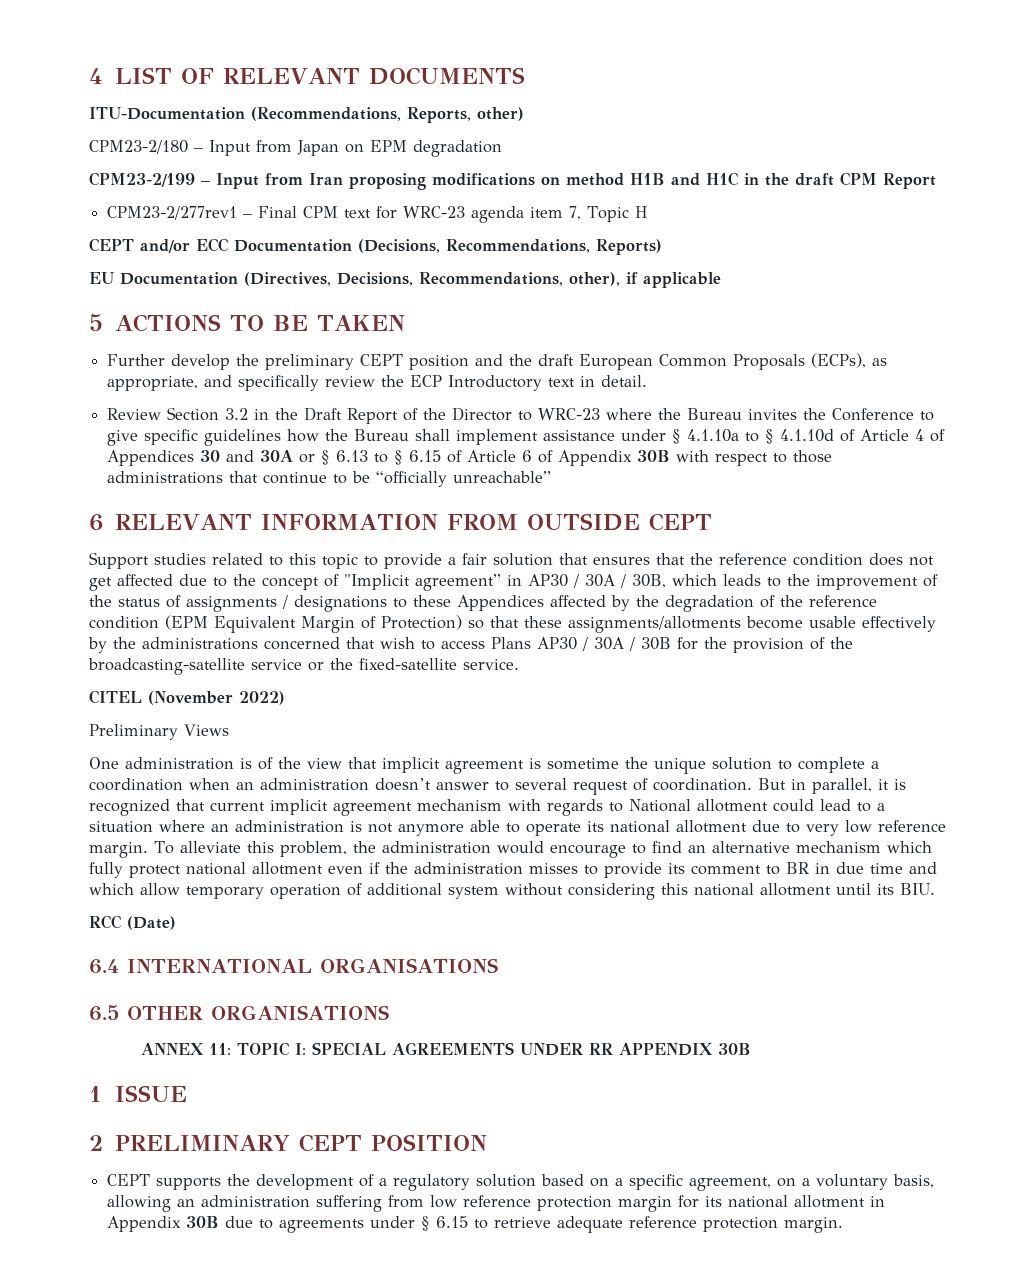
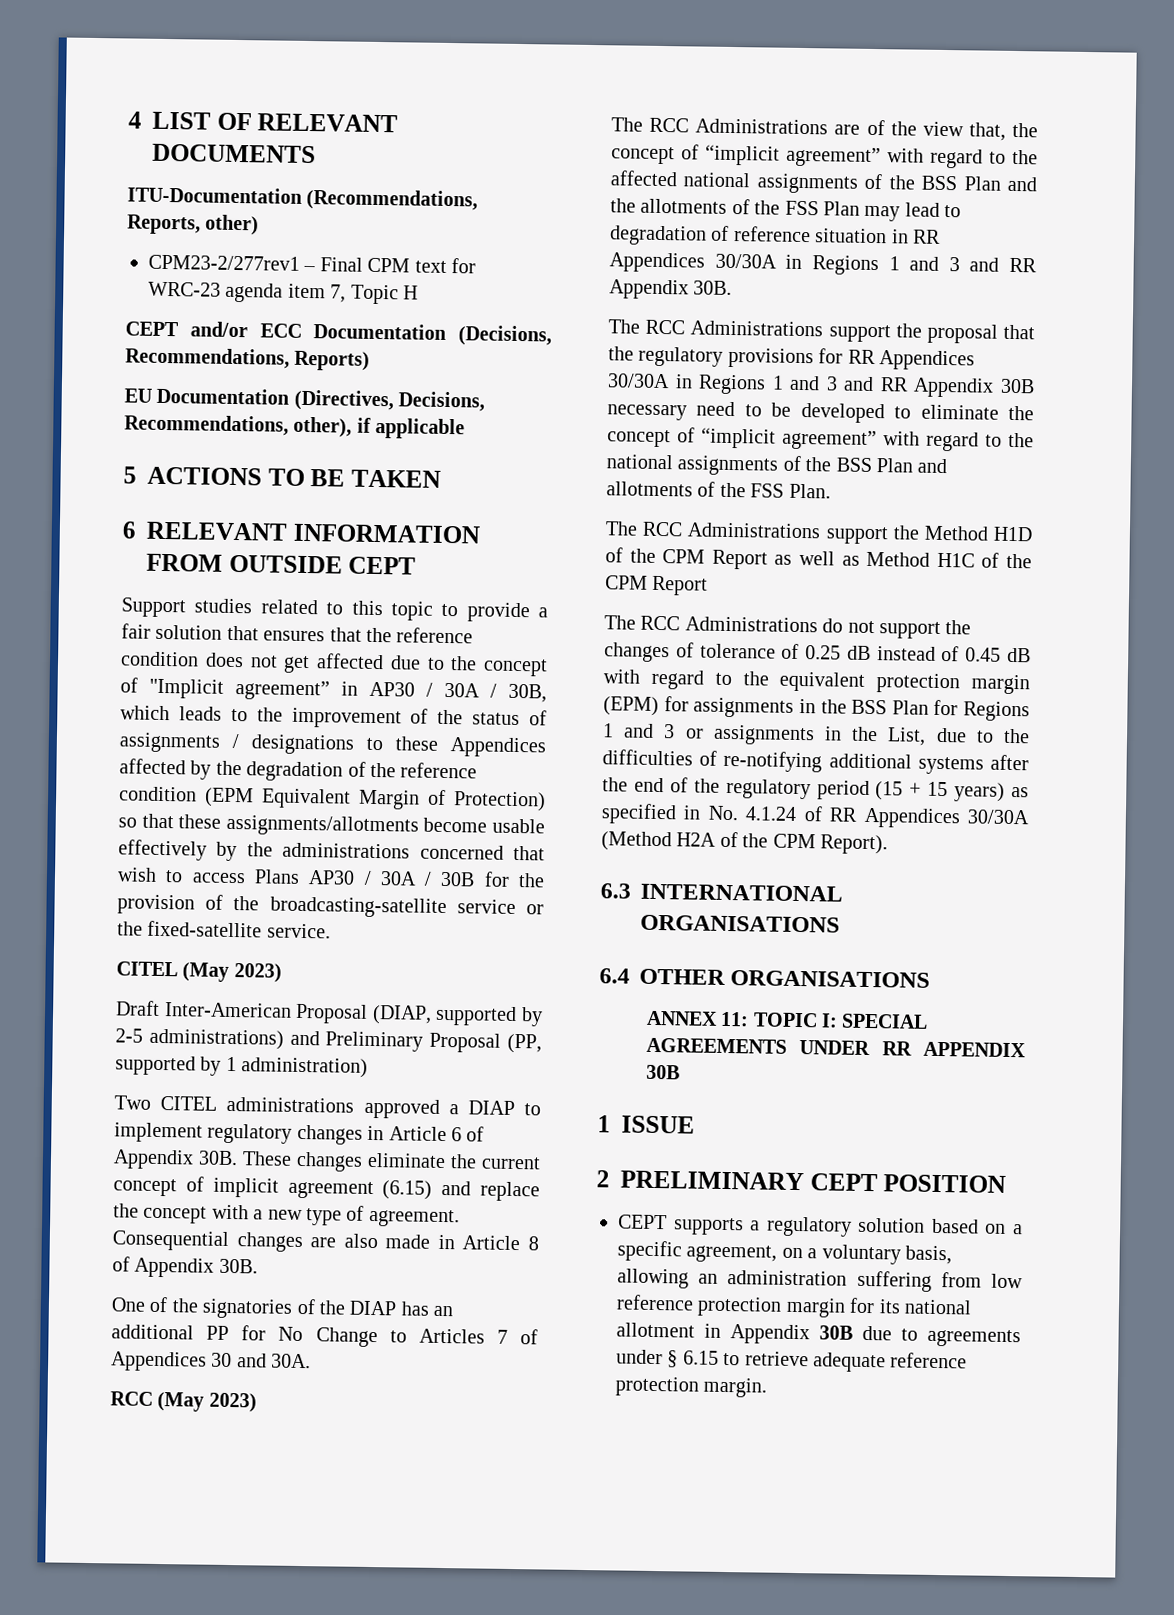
[89,140,502,157] [89,172,936,190] // CPM23-2/180 – Input from Japan on EPM degradation // CPM23-2/199 – Input from Iran proposing modifications on method H1B and H1C in the draft CPM Report -> (260, 225) none
[107,353,888,370] [107,375,648,391] [107,407,935,424] [107,429,946,446] [107,450,833,466] [107,471,552,487] // Further develop the preliminary CEPT position and the draft European Common Proposals (ECPs), as appropriate, and specifically review the ECP Introductory text in detail. // Review Section 3.2 in the Draft Report of the Director to WRC-23 where the Bureau invites the Conference to give specific guidelines how the Bureau shall implement assistance under § 4.1.10a to § 4.1.10d of Article 4 of Appendices 30 and 30A or § 6.13 to § 6.15 of Article 6 of Appendix 30B with respect to those administrations that continue to be “officially unreachable” -> (442, 478) none
[148,691,285,705] [89,724,229,740] [89,757,879,774] [89,778,906,795] [89,799,885,816] [89,820,946,836] [89,841,932,858] [89,862,937,878] [89,883,935,900] [89,915,176,930] [89,959,119,974] (November 2022) // Preliminary Views // One administration is of the view that implicit agreement is sometime the unique solution to complete a coordination when an administration doesn’t answer to several request of coordination. But in parallel, it is recognized that current implicit agreement mechanism with regards to National allotment could lead to a situation where an administration is not anymore able to operate its national allotment due to very low reference margin. To alleviate this problem, the administration would encourage to find an alternative mechanism which fully protect national allotment even if the administration misses to provide its comment to BR in due time and which allow temporary operation of additional system without considering this national allotment until its BIU. // RCC (Date) // 6.4 -> [182,962,282,983] [116,1000,543,1027] [115,1028,542,1054] [115,1055,369,1078] [114,1095,541,1119] [114,1122,485,1145] [113,1149,541,1172] [113,1176,540,1202] [113,1203,460,1228] [112,1230,539,1253] [112,1256,258,1278] [111,1296,454,1319] [111,1324,538,1348] [110,1351,312,1372] [110,1391,257,1413] [611,117,1038,141] [611,144,1038,169] [610,170,1037,194] [610,198,962,222] [609,225,941,246] [609,252,1037,276] [609,279,733,300] [608,319,1035,344] [608,346,975,371] [607,373,1035,398] [607,401,1034,424] [607,427,1034,452] [606,454,948,476] [606,481,831,499] [605,521,1033,545] [605,547,1032,570] [605,575,709,596] [604,615,972,639] [604,642,1031,663] [603,669,1030,695] [603,696,1030,722] [602,723,1030,746] [602,749,1029,775] [602,777,1029,802] [601,803,1030,829] [601,831,888,855] [600,883,631,899] (May 2023) // Draft Inter-American Proposal (DIAP, supported by 2-5 administrations) and Preliminary Proposal (PP, supported by 1 administration) // Two CITEL administrations approved a DIAP to implement regulatory changes in Article 6 of Appendix 30B. These changes eliminate the current concept of implicit agreement (6.15) and replace the concept with a new type of agreement. Consequential changes are also made in Article 8 of Appendix 30B. // One of the signatories of the DIAP has an additional PP for No Change to Articles 7 of Appendices 30 and 30A. // RCC (May 2023) // The RCC Administrations are of the view that, the concept of “implicit agreement” with regard to the affected national assignments of the BSS Plan and the allotments of the FSS Plan may lead to degradation of reference situation in RR Appendices 30/30A in Regions 1 and 3 and RR Appendix 30B. // The RCC Administrations support the proposal that the regulatory provisions for RR Appendices 30/30A in Regions 1 and 3 and RR Appendix 30B necessary need to be developed to eliminate the concept of “implicit agreement” with regard to the national assignments of the BSS Plan and allotments of the FSS Plan. // The RCC Administrations support the Method H1D of the CPM Report as well as Method H1C of the CPM Report // The RCC Administrations do not support the changes of tolerance of 0.25 dB instead of 0.45 dB with regard to the equivalent protection margin (EPM) for assignments in the BSS Plan for Regions 1 and 3 or assignments in the List, due to the difficulties of re-notifying additional systems after the end of the regulatory period (15 + 15 years) as specified in No. 4.1.24 of RR Appendices 30/30А (Method H2A of the CPM Report). // 6.3
[89,1005,119,1021] 6.5 -> [599,968,630,984] 6.4
[227,1174,375,1190] the development of -> (744, 1226) none

